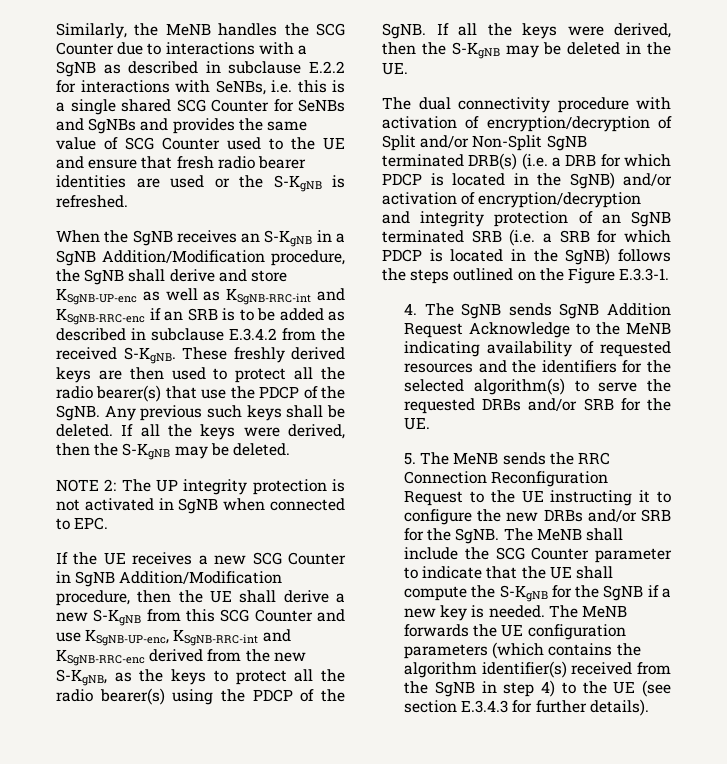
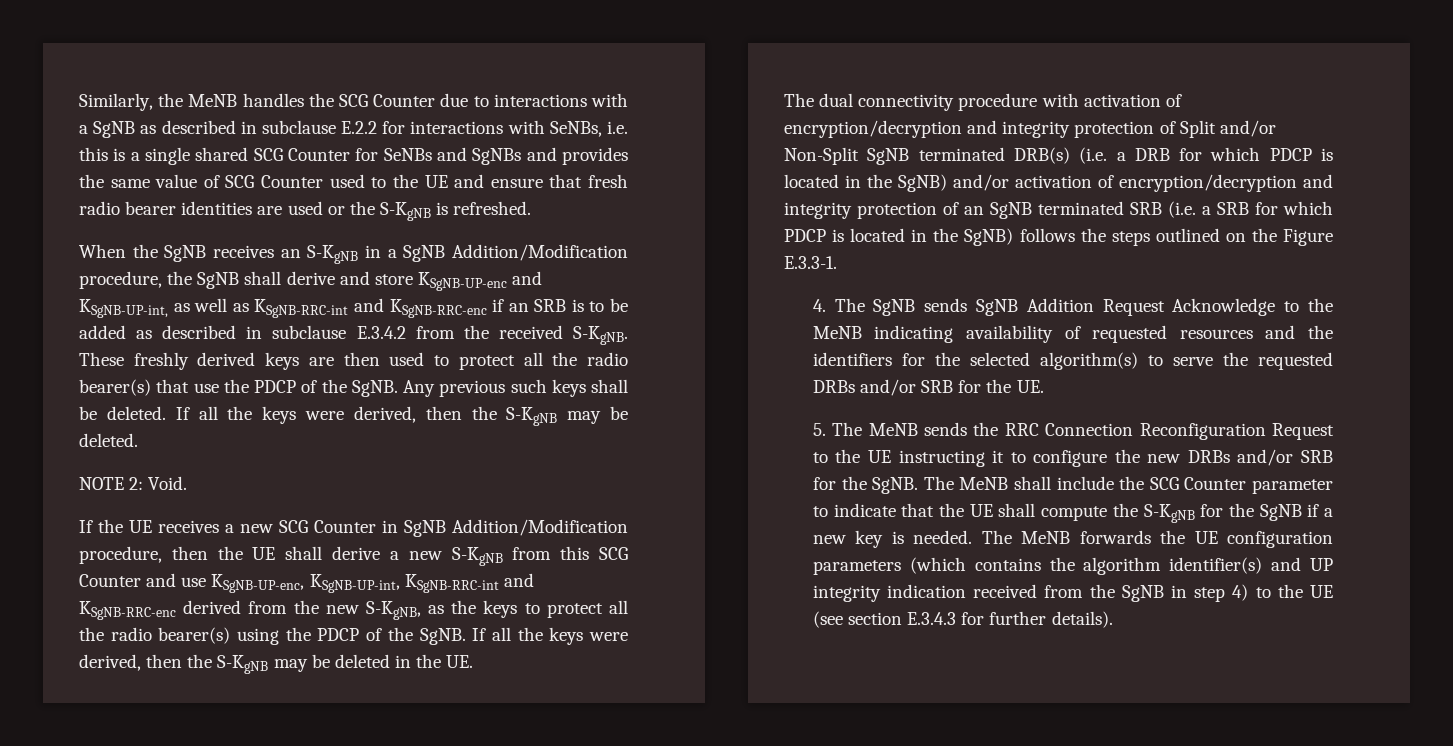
(137, 296) none -> [512,271,543,285] [79,299,168,318] and KSgNB-UP-int,
[121,479,345,495] [56,498,345,514] [56,517,109,530] The UP integrity protection is not activated in SgNB when connected to EPC. -> [148,476,188,490] Void.
(170, 637) none -> [309,574,400,593] KSgNB-UP-int,
(650, 124) none -> [967,120,1155,138] and integrity protection
(567, 669) none -> [1271,557,1333,571] [812,584,967,602] and UP integrity indication

